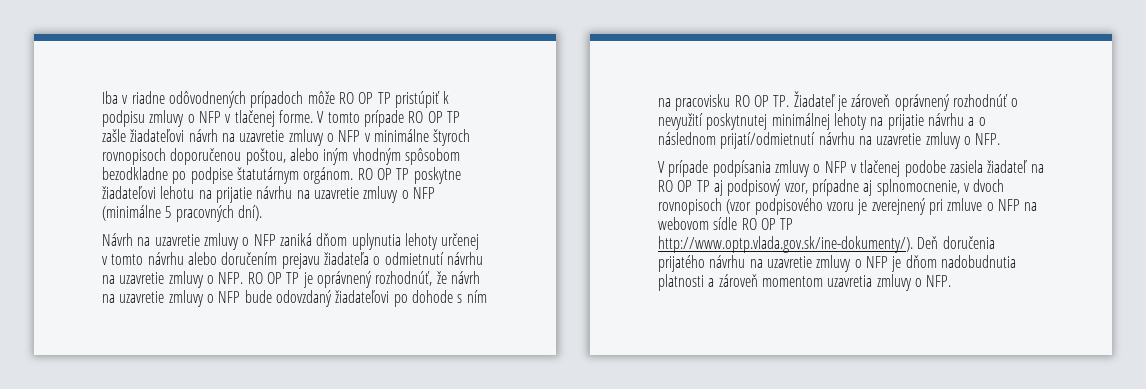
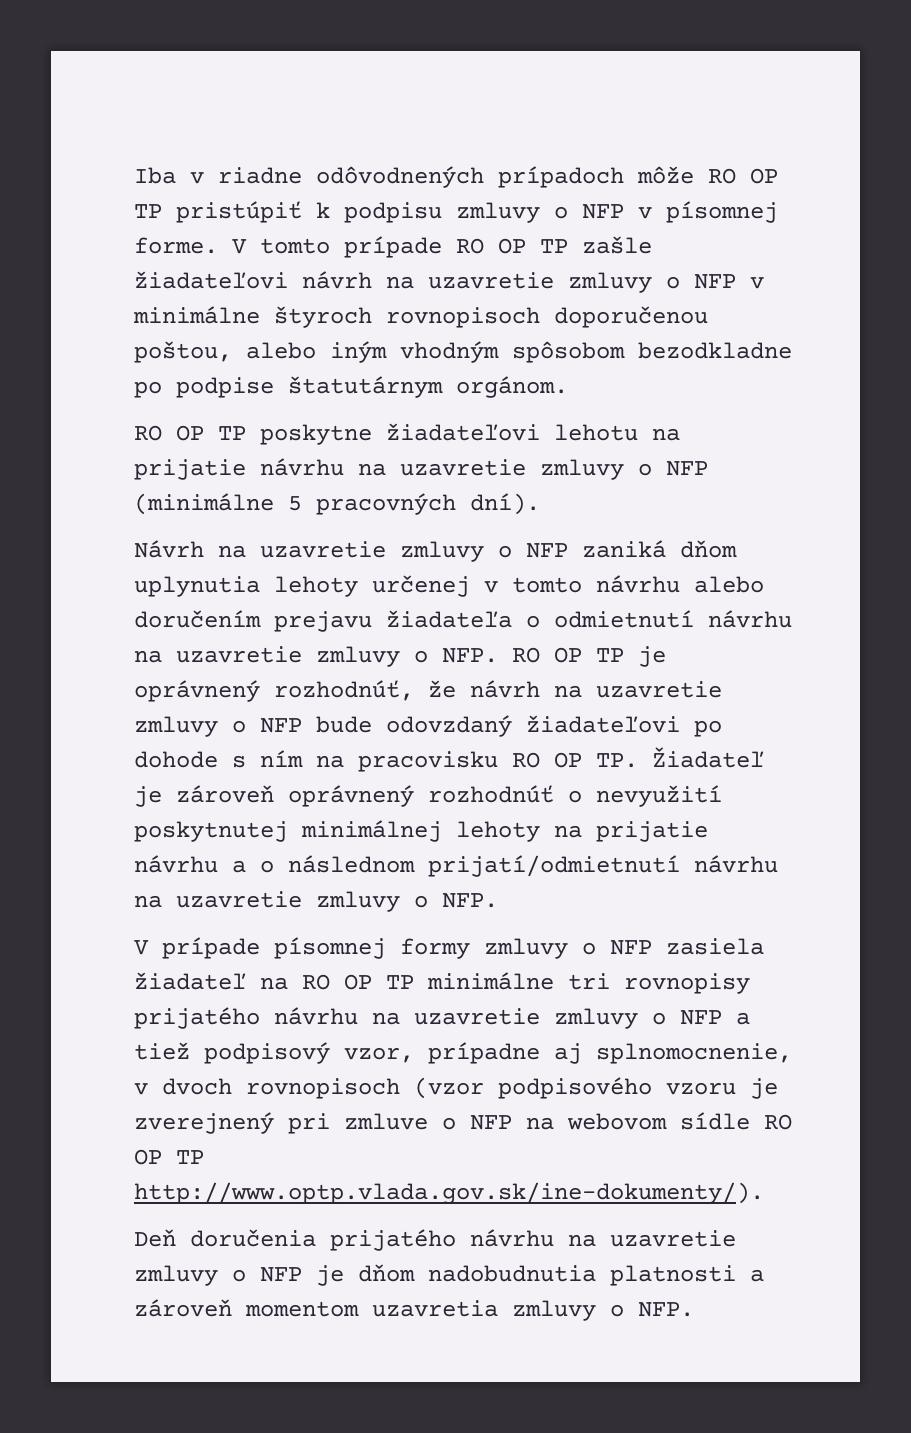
[234,110,275,127] tlačenej -> [666,201,778,223] písomnej
(354, 175) none -> (568, 387) //
[712,160,946,177] podpísania zmluvy o NFP v tlačenej podobe -> [274,937,652,959] písomnej formy zmluvy o NFP
[713,180,723,196] aj -> [427,972,750,994] [134,1007,750,1029] [134,1042,190,1060] minimálne tri rovnopisy prijatého návrhu na uzavretie zmluvy o NFP a tiež
(913, 244) none -> (764, 1193) //

